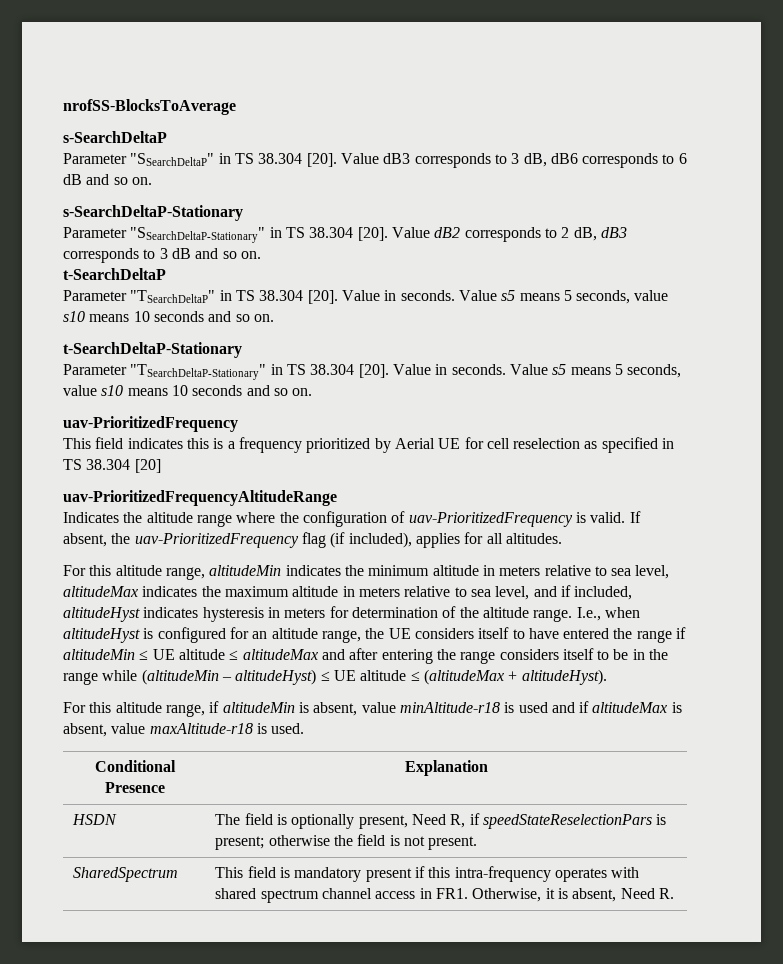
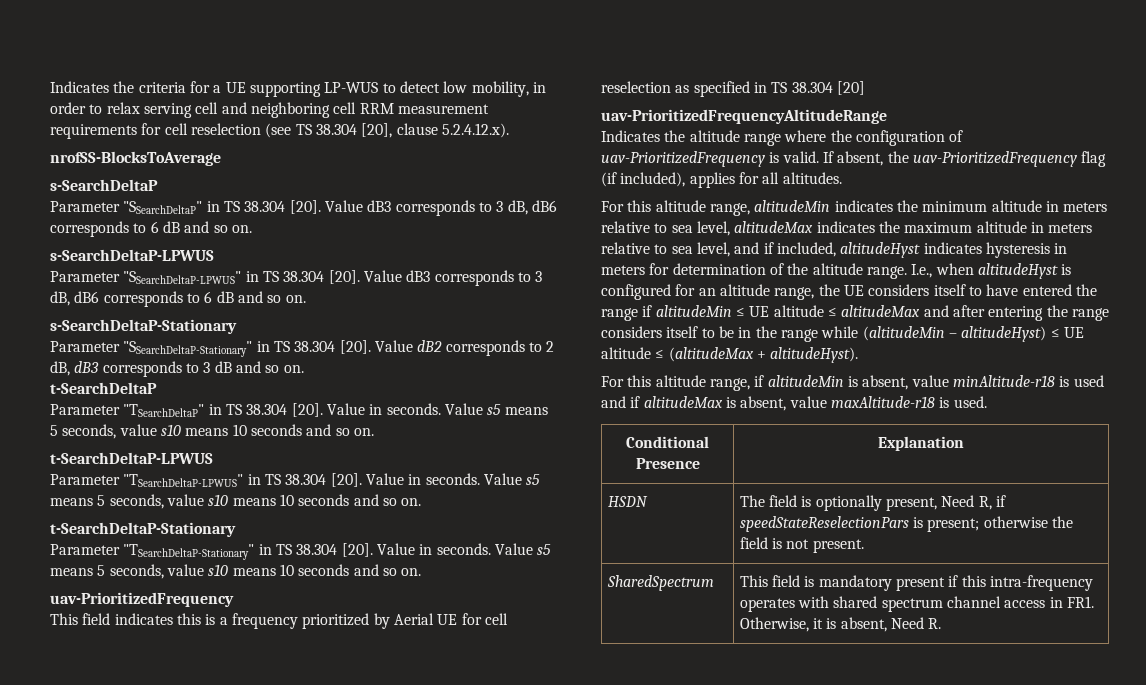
(63, 107) none -> [50,81,546,97] [50,102,489,118] [50,123,509,139] Indicates the criteria for a UE supporting LP-WUS to detect low mobility, in order to relax serving cell and neighboring cell RRM measurement requirements for cell reselection (see TS 38.304 [20], clause 5.2.4.12.x). //
(152, 181) none -> [50,249,214,261] [50,270,543,286] [50,291,306,307] // s-SearchDeltaP-LPWUS // Parameter "SSearchDeltaP-LPWUS" in TS 38.304 [20]. Value dB3 corresponds to 3 dB, dB6 corresponds to 6 dB and so on.
(274, 318) none -> [50,452,213,464] [50,473,541,487] [50,494,422,509] // t-SearchDeltaP-LPWUS // Parameter "TSearchDeltaP-LPWUS" in TS 38.304 [20]. Value in seconds. Value s5 means 5 seconds, value s10 means 10 seconds and so on.

